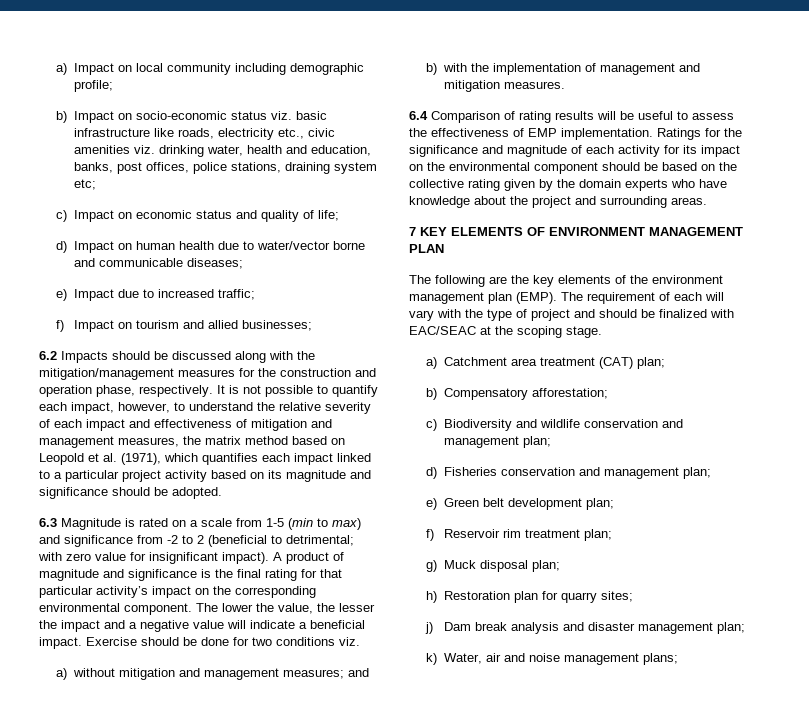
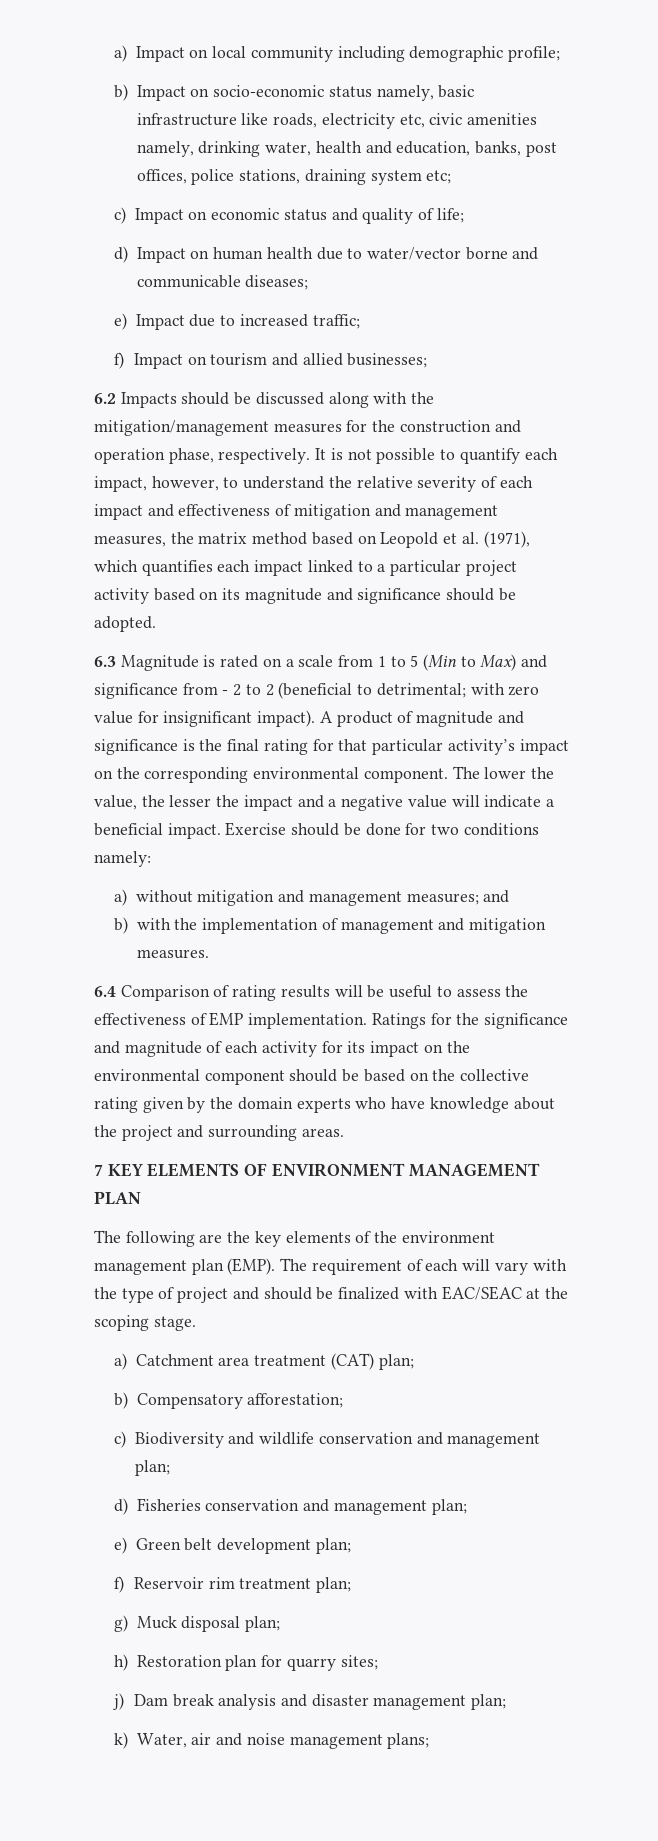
[270,111,292,120] viz. -> [376,85,434,101] namely,
[277,128,304,139] etc., -> [399,114,425,128] etc,
[133,145,155,154] viz. -> [136,141,194,157] namely,
[266,518,361,530] 1-5 (min to max) -> [377,654,517,671] 1 to 5 (Min to Max)
[167,535,178,544] -2 -> [222,684,242,696] - 2
[339,637,360,646] viz. -> [94,851,151,867] namely:

